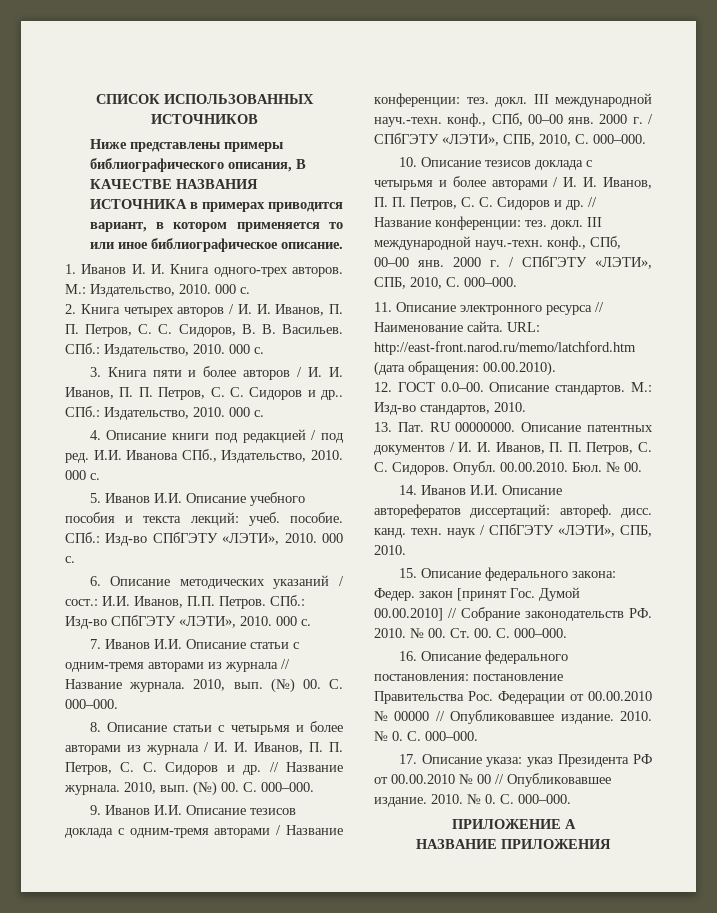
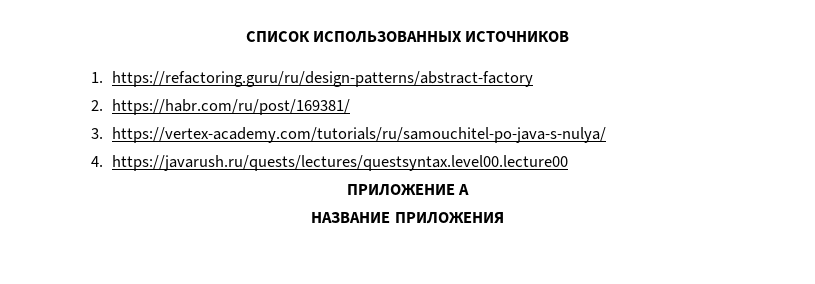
[89,139,283,152] [89,158,306,172] [89,179,258,189] [89,199,343,212] [89,222,343,232] [89,238,343,252] [65,264,343,277] [65,284,250,297] [65,304,343,317] [65,324,343,337] [65,343,264,357] [89,366,343,380] [65,387,343,400] [65,406,264,420] [89,429,344,443] [65,449,343,463] [65,470,100,480] [89,492,305,506] [65,512,343,526] [65,532,343,546] [65,556,75,563] [89,575,344,589] [65,595,305,609] [65,615,311,629] [89,639,299,649] [65,659,290,672] [65,678,343,693] [65,699,118,709] [89,721,343,735] [65,742,343,755] [65,762,343,775] [64,781,314,796] [89,805,296,815] [65,825,343,838] [374,93,652,107] [374,113,653,127] [374,133,646,146] [398,157,592,170] [374,176,652,190] [374,197,597,210] [374,216,602,230] [374,236,621,250] [374,256,652,269] [374,277,517,289] [374,302,604,315] [374,321,540,332] [374,341,636,355] [374,361,556,376] [374,382,652,395] [374,402,526,415] [374,422,653,432] [374,442,652,455] [374,461,642,475] [398,485,562,495] [374,504,652,518] [374,524,652,538] [374,545,406,555] [398,567,616,581] [374,587,580,601] [374,607,652,621] [374,628,567,638] [398,650,568,664] [374,674,563,681] [374,691,652,704] [374,710,652,724] [374,731,478,741] [398,754,652,767] [374,773,611,787] [374,794,571,807] Ниже представлены примеры библиографического описания, В КАЧЕСТВЕ НАЗВАНИЯ ИСТОЧНИКА в примерах приводится вариант, в котором применяется то или иное библиографическое описание. // 1. Иванов И. И. Книга одного-трех авторов. М.: Издательство, 2010. 000 с. // 2. Книга четырех авторов / И. И. Иванов, П. П. Петров, С. С. Сидоров, В. В. Васильев. СПб.: Издательство, 2010. 000 с. // 3. Книга пяти и более авторов / И. И. Иванов, П. П. Петров, С. С. Сидоров и др.. СПб.: Издательство, 2010. 000 с. // 4. Описание книги под редакцией / под ред. И.И. Иванова СПб., Издательство, 2010. 000 с. // 5. Иванов И.И. Описание учебного пособия и текста лекций: учеб. пособие. СПб.: Изд-во СПбГЭТУ «ЛЭТИ», 2010. 000 с. // 6. Описание методических указаний / сост.: И.И. Иванов, П.П. Петров. СПб.: Изд-во СПбГЭТУ «ЛЭТИ», 2010. 000 с. // 7. Иванов И.И. Описание статьи с одним-тремя авторами из журнала // Название журнала. 2010, вып. (№) 00. С. 000–000. // 8. Описание статьи с четырьмя и более авторами из журнала / И. И. Иванов, П. П. Петров, С. С. Сидоров и др. // Название журнала. 2010, вып. (№) 00. С. 000–000. // 9. Иванов И.И. Описание тезисов доклада с одним-тремя авторами / Название конференции: тез. докл. III международной науч.-техн. конф., СПб, 00–00 янв. 2000 г. / СПбГЭТУ «ЛЭТИ», СПБ, 2010, С. 000–000. // 10. Описание тезисов доклада с четырьмя и более авторами / И. И. Иванов, П. П. Петров, С. С. Сидоров и др. // Название конференции: тез. докл. III международной науч.-техн. конф., СПб, 00–00 янв. 2000 г. / СПбГЭТУ «ЛЭТИ», СПБ, 2010, С. 000–000. // 11. Описание электронного ресурса // Наименование сайта. URL: http://east-front.narod.ru/memo/latchford.htm (дата обращения: 00.00.2010). // 12. ГОСТ 0.0–00. Описание стандартов. М.: Изд-во стандартов, 2010. // 13. Пат. RU 00000000. Описание патентных документов / И. И. Иванов, П. П. Петров, С. С. Сидоров. Опубл. 00.00.2010. Бюл. № 00. // 14. Иванов И.И. Описание авторефератов диссертаций: автореф. дисс. канд. техн. наук / СПбГЭТУ «ЛЭТИ», СПБ, 2010. // 15. Описание федерального закона: Федер. закон [принят Гос. Думой 00.00.2010] // Собрание законодательств РФ. 2010. № 00. Ст. 00. С. 000–000. // 16. Описание федерального постановления: постановление Правительства Рос. Федерации от 00.00.2010 № 00000 // Опубликовавшее издание. 2010. № 0. С. 000–000. // 17. Описание указа: указ Президента РФ от 00.00.2010 № 00 // Опубликовавшее издание. 2010. № 0. С. 000–000. -> [90,71,533,87] [90,99,350,115] [90,127,606,143] [90,155,568,171] 1. https://refactoring.guru/ru/design-patterns/abstract-factory // 2. https://habr.com/ru/post/169381/ // 3. https://vertex-academy.com/tutorials/ru/samouchitel-po-java-s-nulya/ // 4. https://javarush.ru/quests/lectures/questsyntax.level00.lecture00

